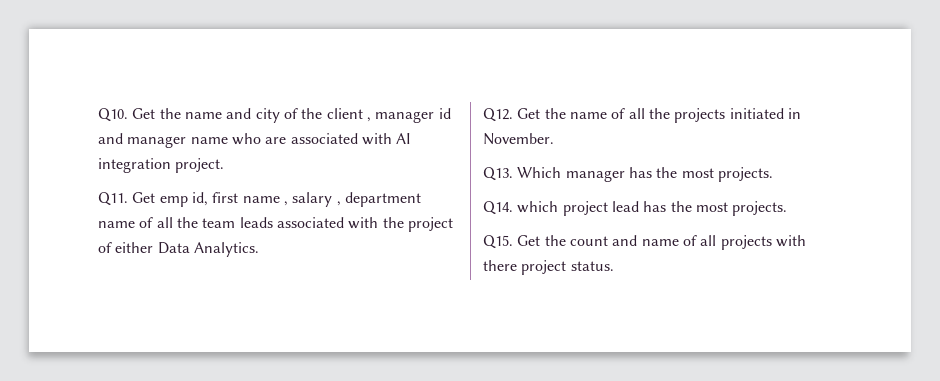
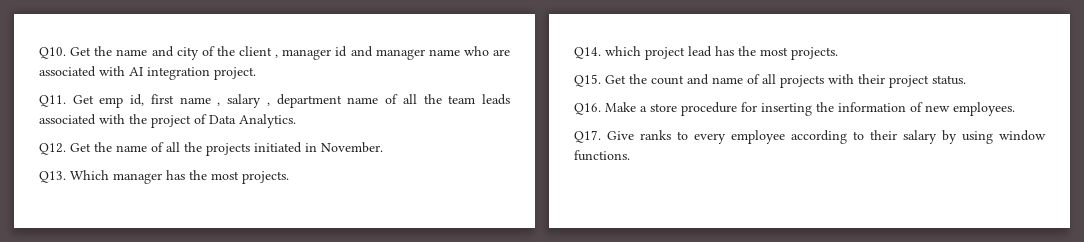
[115,242,154,253] either -> (207, 119) none
[483,260,517,271] there -> [858,74,885,84] their
(614, 266) none -> [574,102,1015,116] [574,130,1046,144] [574,150,630,161] // Q16. Make a store procedure for inserting the information of new employees. // Q17. Give ranks to every employee according to their salary by using window functions.

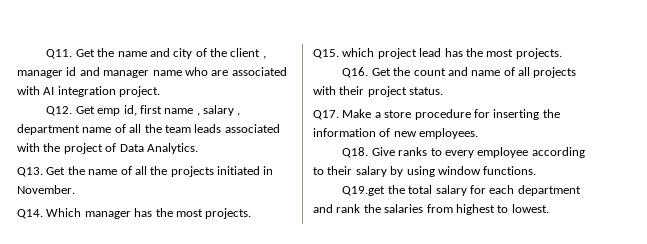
[39,47,66,59] Q10. -> [46,49,73,59] Q11.
[39,95,66,107] Q11. -> [46,106,73,116] Q12.
[39,143,66,155] Q12. -> [17,167,43,177] Q13.
[39,171,66,183] Q13. -> [17,209,43,219] Q14.
[574,47,601,59] Q14. -> [313,49,339,59] Q15.
[574,74,601,87] Q15. -> [342,67,369,78] Q16.
[574,103,601,115] Q16. -> [313,110,339,120] Q17.
[574,130,601,143] Q17. -> [342,147,369,158] Q18.
(630, 155) none -> [342,185,581,196] [313,204,549,215] // Q19.get the total salary for each department and rank the salaries from highest to lowest.

